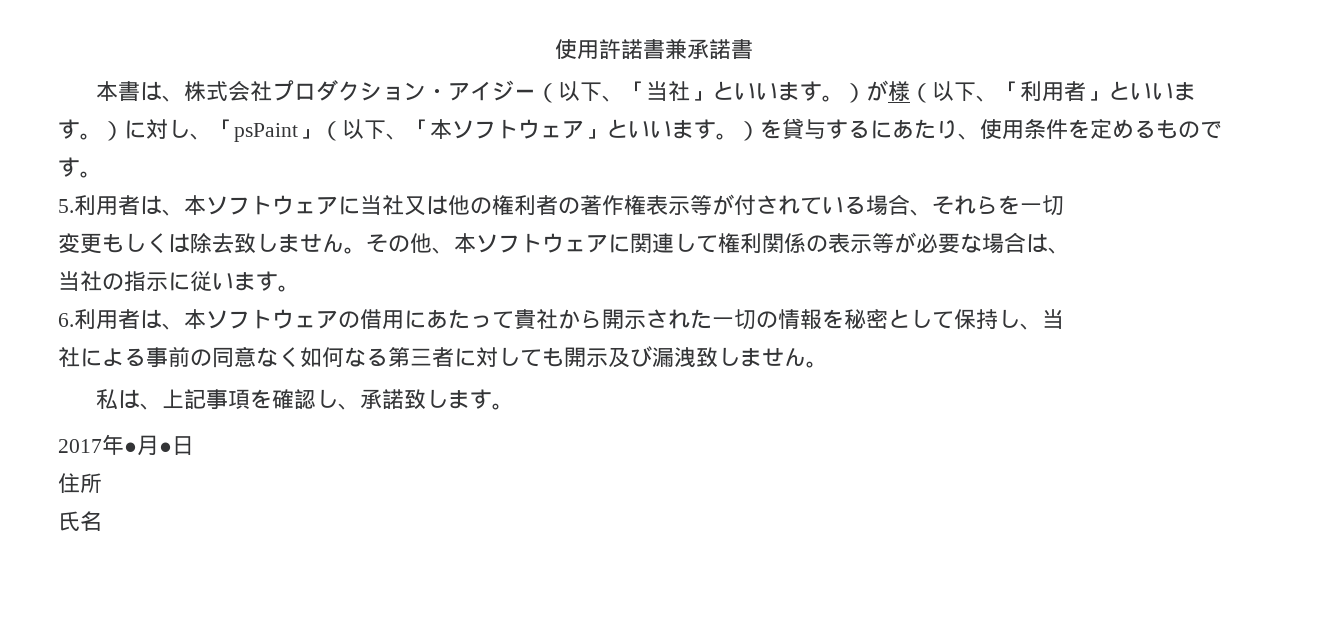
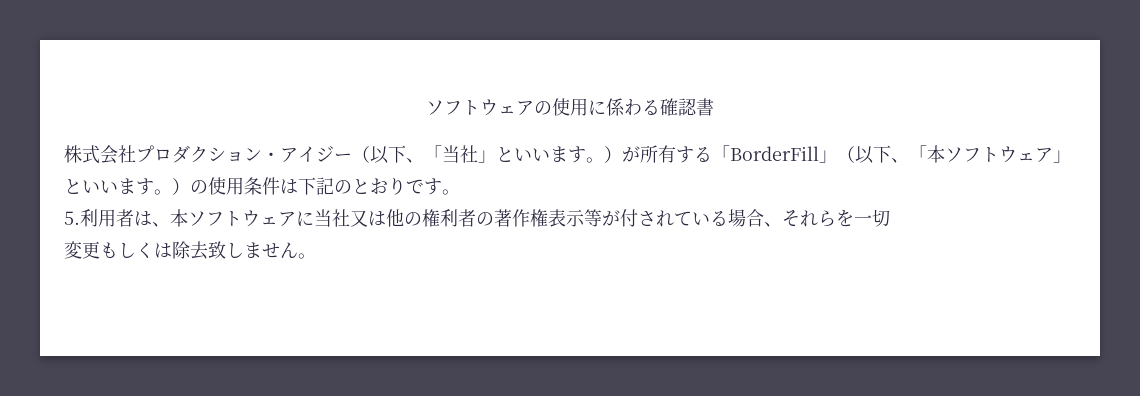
[555,39,731,59] 使用許諾書兼承諾 -> [426,98,697,116] ソフトウェアの使用に係わる確認
[96,81,185,102] 本書は、 -> (714, 107) none
[888,81,1197,103] [58,119,298,142] 様（以下、「利用者」といいます。）に対し、「psPaint -> [640,145,819,163] 所有する「BorderFill
[760,118,1200,140] を貸与するにあたり、使用条件を定めるもの -> [190,177,406,195] の使用条件は下記のとおり
[366,232,1070,254] [58,271,300,292] [58,309,1064,330] [58,346,828,368] [96,389,515,410] [58,434,194,456] [58,473,102,493] [58,511,102,531] その他、本ソフトウェアに関連して権利関係の表示等が必要な場合は、 // 当社の指示に従います。 // 6.利用者は、本ソフトウェアの借用にあたって貴社から開示された一切の情報を秘密として保持し、当 // 社による事前の同意なく如何なる第三者に対しても開示及び漏洩致しません。 // 私は、上記事項を確認し、承諾致します。 // 2017年●月●日 // 住所 // 氏名 -> (316, 256) none

